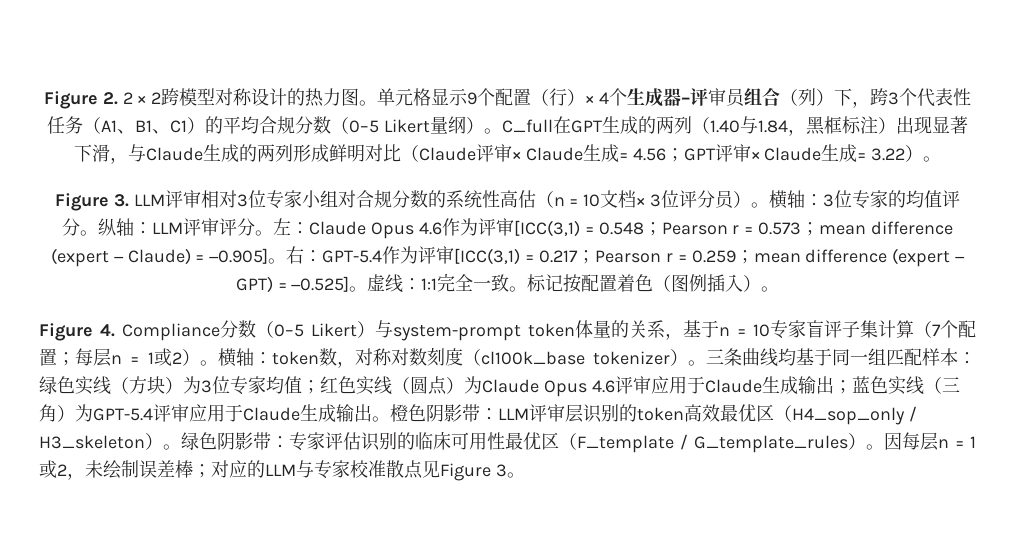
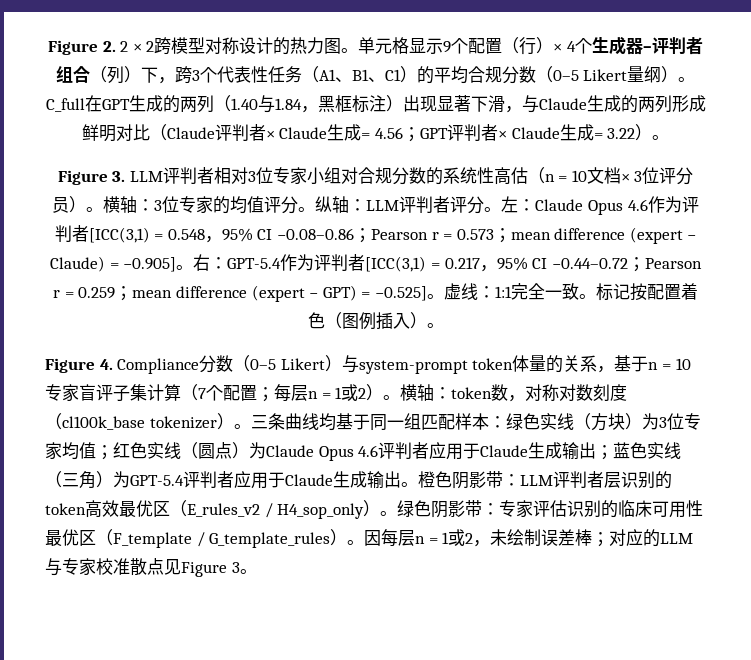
[708,88,747,107] 审员 -> [668,37,703,55] 判者
[493,144,512,162] 审 -> [231,124,266,141] 判者
[732,144,751,162] 审 -> [463,124,498,141] 判者
[182,190,201,208] 审 -> [179,167,214,184] 判者
[201,218,220,236] 审 -> [416,196,451,213] 判者
[495,218,514,236] 审 -> [54,225,89,242] 判者
(644, 228) none -> [204,228,354,243] ，95% CI −0.08–0.86
[436,246,455,264] 审 -> [331,254,366,271] 判者
(579, 256) none -> [479,257,628,272] ，95% CI −0.44–0.72
[632,376,651,394] 审 -> [395,442,430,459] 判者
[171,404,189,422] 审 -> [200,471,234,488] 判者
[547,404,565,422] 审 -> [570,471,604,488] 判者
[792,406,917,425] [39,435,145,449] H4_sop_only / H3_skeleton -> [187,503,365,519] E_rules_v2 / H4_sop_only

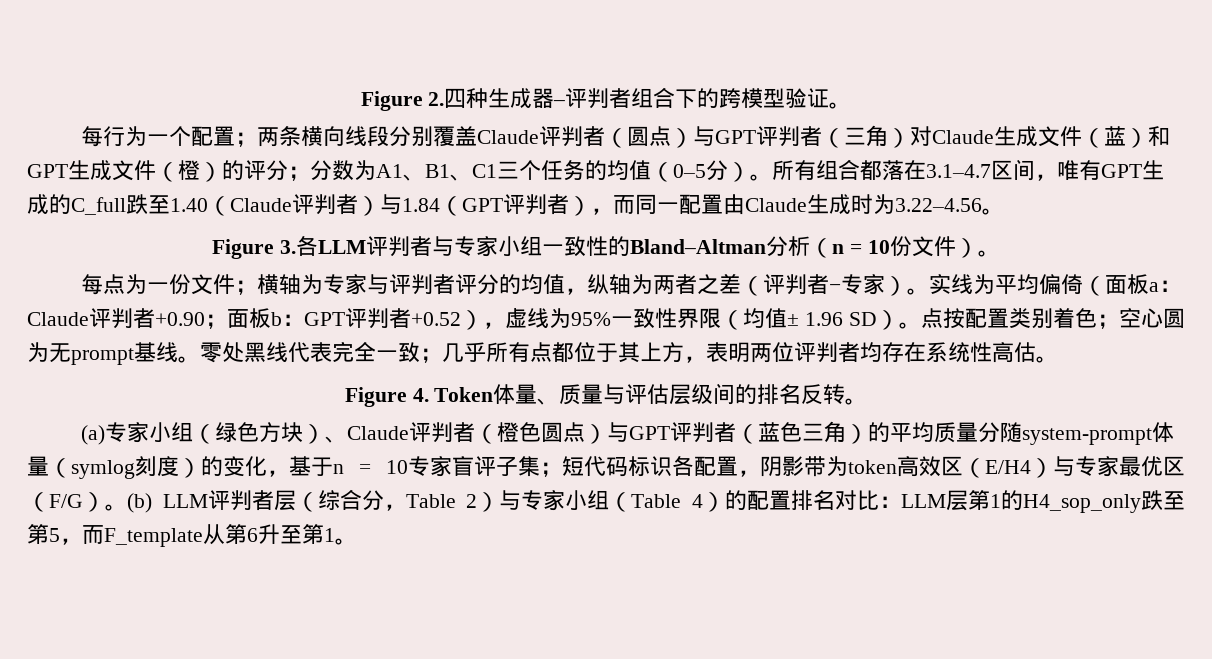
[120,37,592,55] 2 × 2跨模型对称设计的热力图。单元格显示9个配置（行）× 4个 -> [444,88,489,108] 四种
[89,66,696,84] [45,95,706,113] [81,124,653,142] （列）下，跨3个代表性任务（A1、B1、C1）的平均合规分数（0–5 Likert量纲）。C_full在GPT生成的两列（1.40与1.84，黑框标注）出现显著下滑，与Claude生成的两列形成鲜明对比（Claude评判者× Claude生成= 4.56；GPT评判者× Claude生成= 3.22） -> [675,88,852,109] [81,125,1171,148] [27,159,1164,182] [27,194,982,216] 下的跨模型验证。 // 每行为一个配置；两条横向线段分别覆盖Claude评判者（圆点）与GPT评判者（三角）对Claude生成文件（蓝）和GPT生成文件（橙）的评分；分数为A1、B1、C1三个任务的均值（0–5分）。所有组合都落在3.1–4.7区间，唯有GPT生成的C_full跌至1.40（Claude评判者）与1.84（GPT评判者），而同一配置由Claude生成时为3.22–4.56
[129,167,694,185] [52,196,699,215] [54,225,697,244] [50,254,702,272] [53,283,698,302] [307,312,444,330] [45,355,598,374] LLM评判者相对3位专家小组对合规分数的系统性高估（n = 10文档× 3位评分员）。横轴：3位专家的均值评分。纵轴：LLM评判者评分。左：Claude Opus 4.6作为评判者[ICC(3,1) = 0.548，95% CI −0.08–0.86；Pearson r = 0.573；mean difference (expert − Claude) = −0.905]。右：GPT-5.4作为评判者[ICC(3,1) = 0.217，95% CI −0.44–0.72；Pearson r = 0.259；mean difference (expert − GPT) = −0.525]。虚线：1:1完全一致。标记按配置着色（图例插入）。 // Figure 4. Compliance分数（0–5 Likert）与system-prompt token体量的关系 -> [296,236,1000,258] [81,273,1182,296] [27,308,1185,330] [27,341,1058,365] [344,383,868,407] [81,421,1175,445] [27,456,267,479] 各LLM评判者与专家小组一致性的Bland–Altman分析（n = 10份文件）。 // 每点为一份文件；横轴为专家与评判者评分的均值，纵轴为两者之差（评判者−专家）。实线为平均偏倚（面板a：Claude评判者+0.90；面板b：GPT评判者+0.52），虚线为95%一致性界限（均值± 1.96 SD）。点按配置类别着色；空心圆为无prompt基线。零处黑线代表完全一致；几乎所有点都位于其上方，表明两位评判者均存在系统性高估。 // Figure 4. Token体量、质量与评估层级间的排名反转。 // (a)专家小组（绿色方块）、Claude评判者（橙色圆点）与GPT评判者（蓝色三角）的平均质量分随system-prompt体量（symlog刻度）的变化
[147,384,628,402] [45,413,701,431] [45,442,682,461] [45,471,672,489] [45,500,704,519] [45,529,694,548] [45,558,240,577] 计算（7个配置；每层n = 1或2）。横轴：token数，对称对数刻度（cl100k_base tokenizer）。三条曲线均基于同一组匹配样本：绿色实线（方块）为3位专家均值；红色实线（圆点）为Claude Opus 4.6评判者应用于Claude生成输出；蓝色实线（三角）为GPT-5.4评判者应用于Claude生成输出。橙色阴影带：LLM评判者层识别的token高效最优区（E_rules_v2 / H4_sop_only）。绿色阴影带：专家评估识别的临床可用性最优区（F_template / G_template_rules）。因每层n = 1或2，未绘制误差棒；对应的LLM与专家校准散点见Figure 3 -> [540,456,1185,478] [27,489,1185,513] [27,524,335,547] ；短代码标识各配置，阴影带为token高效区（E/H4）与专家最优区（F/G）。(b) LLM评判者层（综合分，Table 2）与专家小组（Table 4）的配置排名对比：LLM层第1的H4_sop_only跌至第5，而F_template从第6升至第1

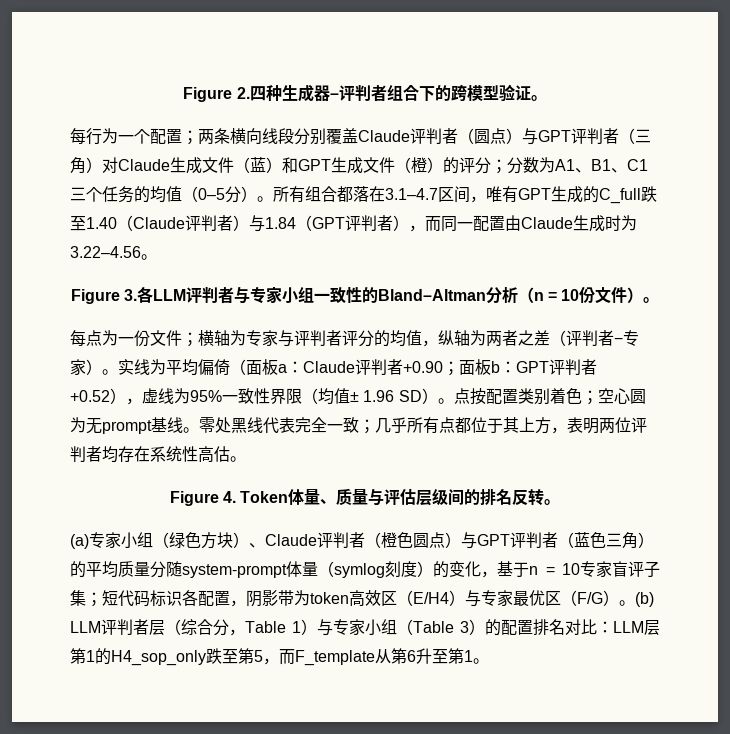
[466,494,478,508] 2 -> [292,621,301,633] 1
[692,494,703,508] 4 -> [460,621,469,633] 3

